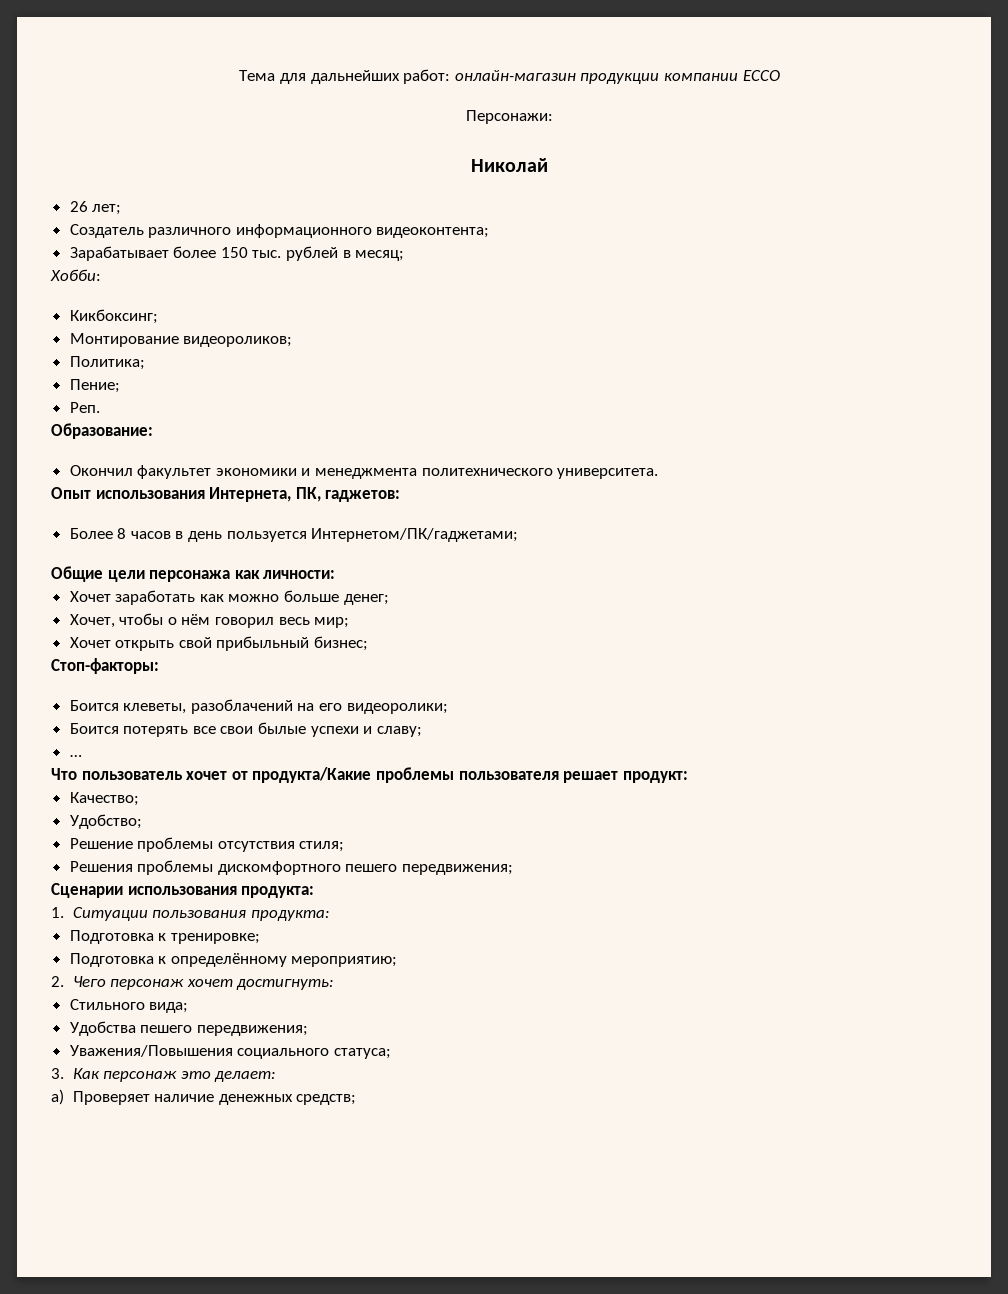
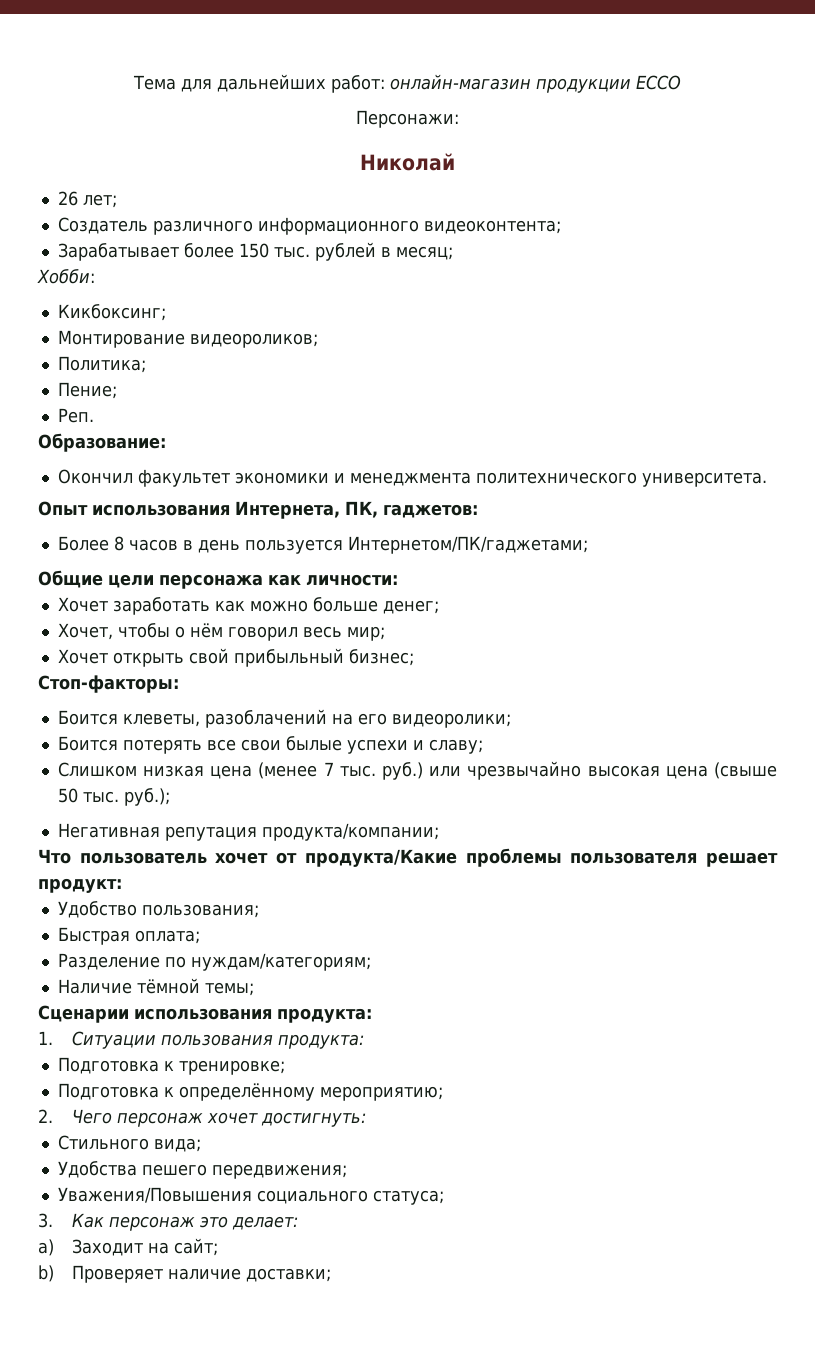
[663,73,738,81] компании -> (631, 85) none
[69,755,82,757] … -> [57,761,778,780] [57,788,170,806] [57,823,439,841] Слишком низкая цена (менее 7 тыс. руб.) или чрезвычайно высокая цена (свыше 50 тыс. руб.); // Негативная репутация продукта/компании;
[69,792,139,806] [69,814,142,829] [69,837,345,852] [69,860,514,875] Качество; // Удобство; // Решение проблемы отсутствия стиля; // Решения проблемы дискомфортного пешего передвижения; -> [57,901,259,918] [57,927,200,945] [57,953,371,971] [57,978,254,996] Удобство пользования; // Быстрая оплата; // Разделение по нуждам/категориям; // Наличие тёмной темы;
[72,1091,357,1105] Проверяет наличие денежных средств; -> [72,1238,219,1256] [38,1265,332,1283] Заходит на сайт; // b) Проверяет наличие доставки;

